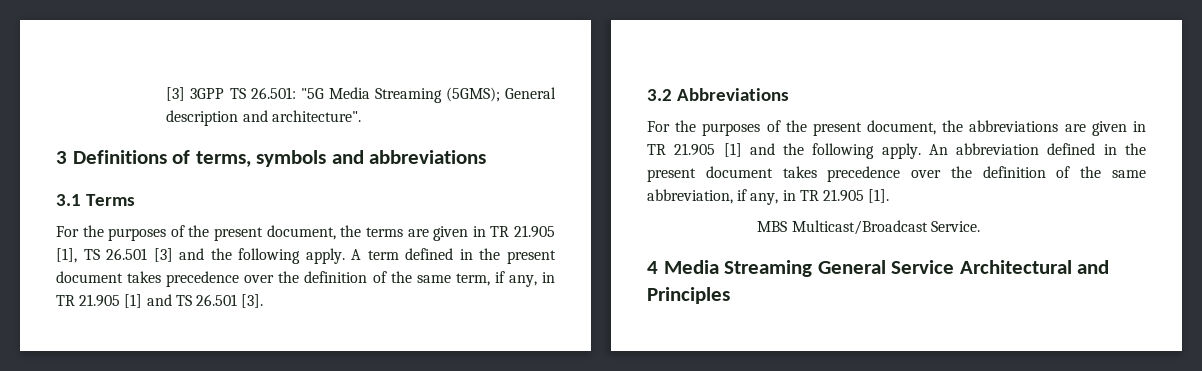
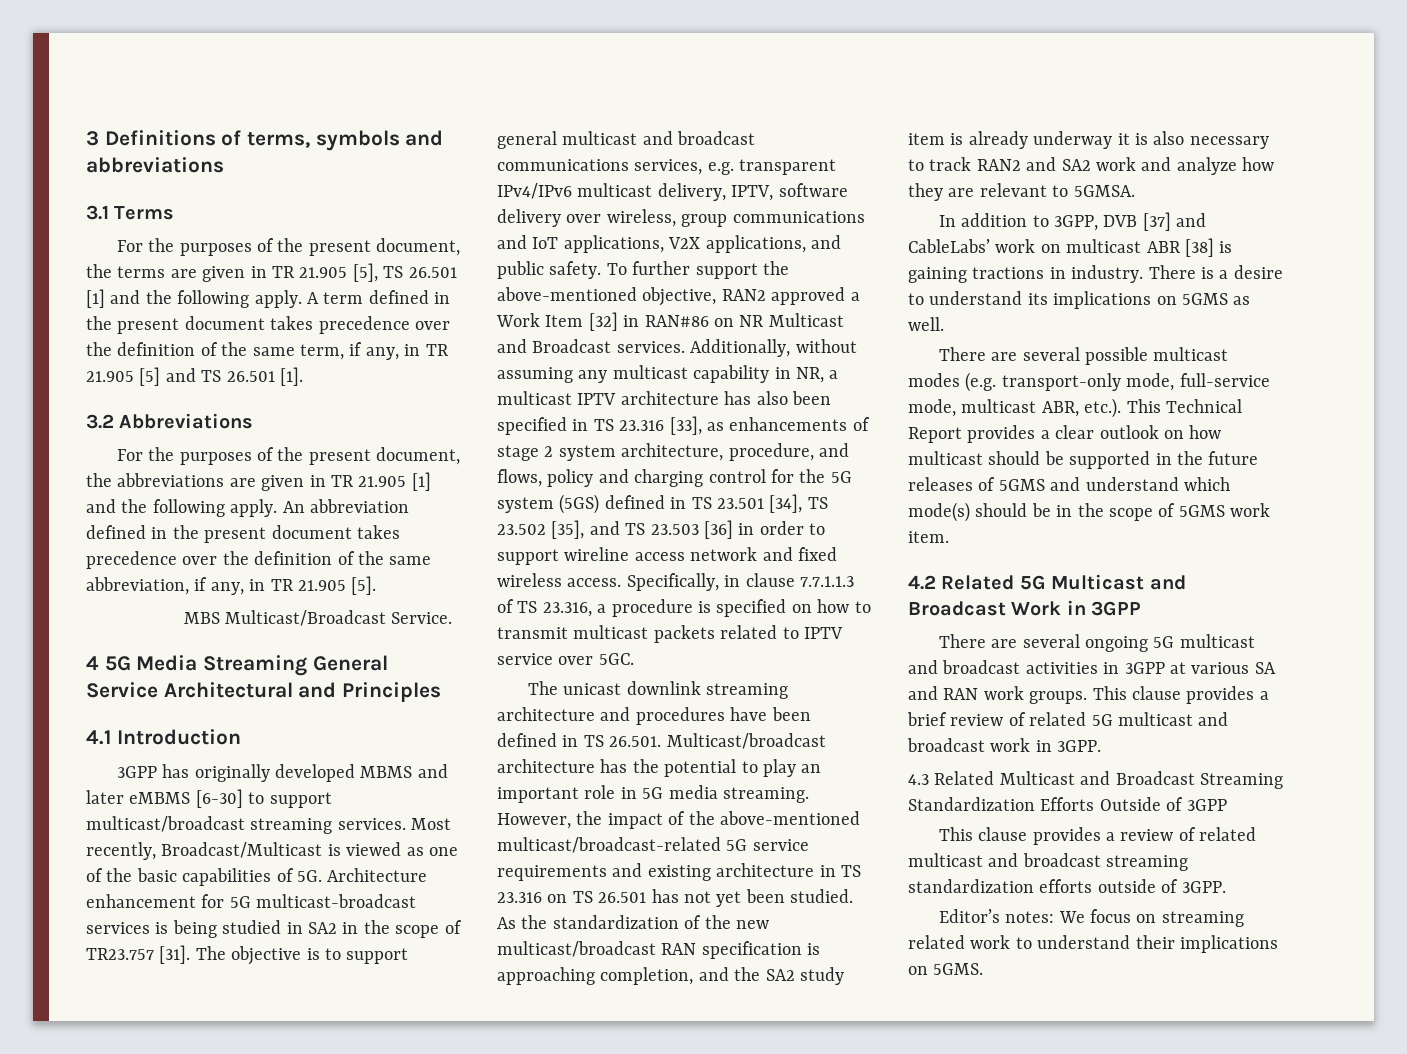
[166,87,556,103] [166,110,361,126] [3] 3GPP TS 26.501: "5G Media Streaming (5GMS); General description and architecture". // -> (86, 138) none
[56,248,173,263] [1], TS 26.501 [3] -> [352,263,457,282] [86,289,105,308] [5], TS 26.501 [1]
[124,294,143,308] [1] -> [139,367,161,386] [5]
[241,294,264,308] [3]. -> [280,367,303,386] [1].
[868,189,890,203] [1]. -> [351,576,377,595] [5].
(658, 267) none -> [104,656,131,671] 5G
(730, 295) none -> [86,729,241,745] [116,764,448,782] [86,789,332,808] [86,816,452,834] [86,842,458,860] [86,868,428,886] [86,894,417,908] [86,920,462,938] [86,945,409,965] [497,131,756,149] [497,159,837,175] [497,183,848,201] [497,209,865,227] [497,235,841,253] [497,261,789,279] [497,287,860,306] [496,312,844,331] [497,339,857,357] [497,365,839,383] [497,391,831,405] [497,416,870,435] [497,443,849,461] [497,469,852,487] [497,494,828,514] [497,520,826,539] [497,547,837,565] [497,573,854,591] [497,599,871,617] [497,625,843,643] [497,653,634,665] [527,681,788,699] [497,707,811,725] [497,733,826,749] [497,759,822,777] [497,785,809,803] [497,811,860,829] [497,837,809,853] [497,863,861,881] [497,889,854,907] [497,915,769,929] [497,941,821,959] [497,967,844,985] [908,131,1269,149] [908,157,1275,175] [908,183,1135,201] [938,212,1207,231] [908,238,1233,257] [908,265,1283,283] [908,291,1251,309] [908,317,944,331] [938,347,1229,365] [908,372,1270,392] [908,398,1242,418] [908,425,1222,443] [908,451,1259,469] [908,477,1230,491] [908,502,1271,522] [908,531,949,543] [908,574,1186,590] [908,600,1142,616] [938,634,1255,652] [908,660,1276,674] [908,686,1269,704] [907,712,1229,726] [907,738,1102,752] [908,771,1283,789] [908,797,1227,811] [938,827,1257,845] [908,853,1189,871] [908,879,1226,893] [938,909,1244,927] [908,935,1278,953] [908,963,984,975] // 4.1 Introduction // 3GPP has originally developed MBMS and later eMBMS [6-30] to support multicast/broadcast streaming services. Most recently, Broadcast/Multicast is viewed as one of the basic capabilities of 5G. Architecture enhancement for 5G multicast-broadcast services is being studied in SA2 in the scope of TR23.757 [31]. The objective is to support general multicast and broadcast communications services, e.g. transparent IPv4/IPv6 multicast delivery, IPTV, software delivery over wireless, group communications and IoT applications, V2X applications, and public safety. To further support the above-mentioned objective, RAN2 approved a Work Item [32] in RAN#86 on NR Multicast and Broadcast services. Additionally, without assuming any multicast capability in NR, a multicast IPTV architecture has also been specified in TS 23.316 [33], as enhancements of stage 2 system architecture, procedure, and flows, policy and charging control for the 5G system (5GS) defined in TS 23.501 [34], TS 23.502 [35], and TS 23.503 [36] in order to support wireline access network and fixed wireless access. Specifically, in clause 7.7.1.1.3 of TS 23.316, a procedure is specified on how to transmit multicast packets related to IPTV service over 5GC. // The unicast downlink streaming architecture and procedures have been defined in TS 26.501. Multicast/broadcast architecture has the potential to play an important role in 5G media streaming. However, the impact of the above-mentioned multicast/broadcast-related 5G service requirements and existing architecture in TS 23.316 on TS 26.501 has not yet been studied. As the standardization of the new multicast/broadcast RAN specification is approaching completion, and the SA2 study item is already underway it is also necessary to track RAN2 and SA2 work and analyze how they are relevant to 5GMSA. // In addition to 3GPP, DVB [37] and CableLabs’ work on multicast ABR [38] is gaining tractions in industry. There is a desire to understand its implications on 5GMS as well. // There are several possible multicast modes (e.g. transport-only mode, full-service mode, multicast ABR, etc.). This Technical Report provides a clear outlook on how multicast should be supported in the future releases of 5GMS and understand which mode(s) should be in the scope of 5GMS work item. // 4.2 Related 5G Multicast and Broadcast Work in 3GPP // There are several ongoing 5G multicast and broadcast activities in 3GPP at various SA and RAN work groups. This clause provides a brief review of related 5G multicast and broadcast work in 3GPP. // 4.3 Related Multicast and Broadcast Streaming Standardization Efforts Outside of 3GPP // This clause provides a review of related multicast and broadcast streaming standardization efforts outside of 3GPP. // Editor’s notes: We focus on streaming related work to understand their implications on 5GMS.

